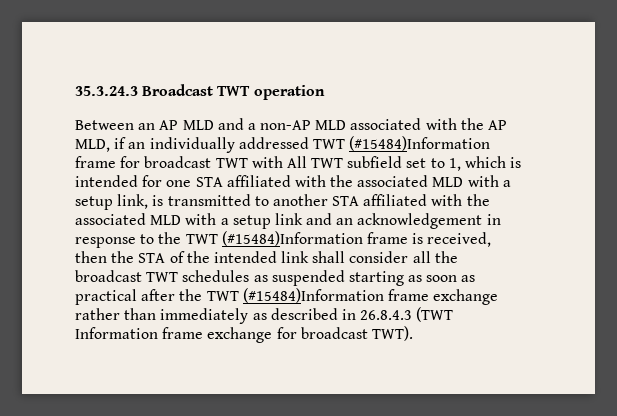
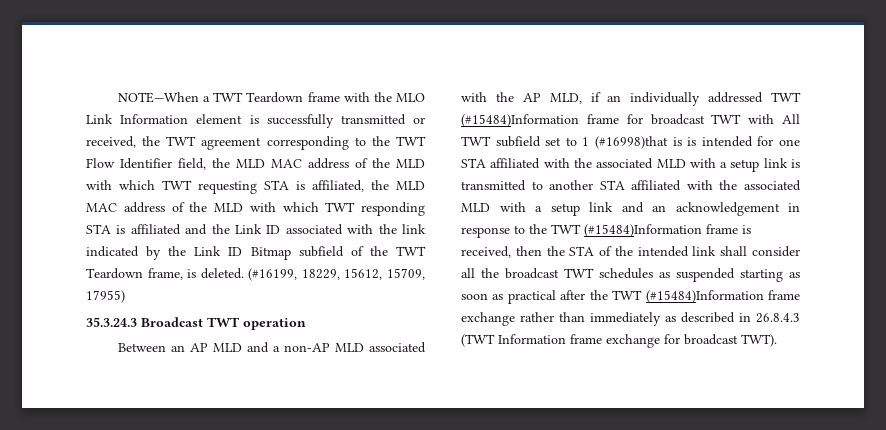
(75, 91) none -> [117,92,426,103] [86,114,425,128] [86,136,427,150] [86,158,425,170] [86,180,425,194] [86,202,425,216] [86,224,426,235] [86,246,426,260] [86,268,425,281] [86,290,125,303] NOTE—When a TWT Teardown frame with the MLO Link Information element is successfully transmitted or received, the TWT agreement corresponding to the TWT Flow Identifier field, the MLD MAC address of the MLD with which TWT requesting STA is affiliated, the MLD MAC address of the MLD with which TWT responding STA is affiliated and the Link ID associated with the link indicated by the Link ID Bitmap subfield of the TWT Teardown frame, is deleted. (#16199, 18229, 15612, 15709, 17955) //
[448,156,507,171] 1, which -> [582,136,682,149] 1 (#16998)that is
[117,194,149,209] link, -> [763,158,788,168] link

